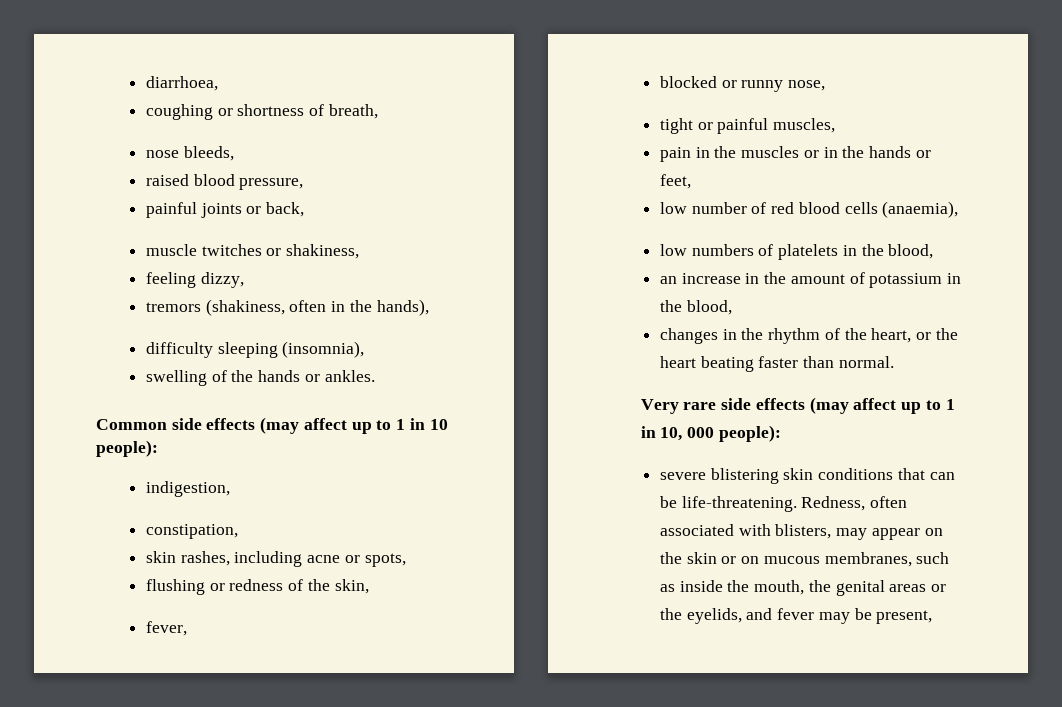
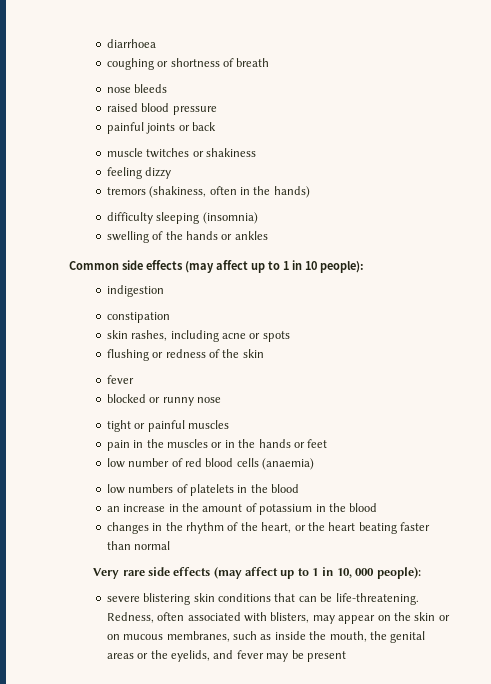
[145,76,218,91] diarrhoea, -> [106,39,156,48] diarrhoea
[328,104,378,119] [145,146,234,161] breath, // nose bleeds, -> [236,58,270,67] [106,84,168,93] breath // nose bleeds
[239,178,304,190] pressure, -> [172,106,217,115] pressure
[266,202,305,217] back, -> [192,122,217,131] back
[286,244,360,259] shakiness, -> [206,148,257,157] shakiness
[200,272,244,288] dizzy, -> [145,167,172,179] dizzy
[376,299,429,316] hands), -> [273,186,310,198] hands)
[282,341,365,358] (insomnia), -> [202,212,258,224] (insomnia)
[324,370,375,382] ankles. -> [234,231,268,240] ankles
[145,481,230,497] [145,524,238,539] indigestion, // constipation, -> [106,285,164,297] [106,312,170,323] indigestion // constipation
[364,553,406,567] spots, -> [262,331,290,342] spots
[334,579,369,594] [145,621,187,636] skin, // fever, -> [242,349,264,358] [106,375,134,384] skin // fever
[788,80,826,91] nose, -> [197,397,222,403] nose
[773,118,836,133] muscles, -> [188,420,230,429] muscles
[659,174,691,189] feet, -> [307,439,328,448] feet
[882,201,959,218] (anaemia), -> [262,458,315,470] (anaemia)
[888,244,934,259] blood, -> [271,484,300,493] blood
[686,300,732,315] blood, -> [349,503,378,512] blood
[838,356,894,368] normal. -> [134,541,171,550] normal
[876,610,933,624] present, -> [306,651,346,662] present

